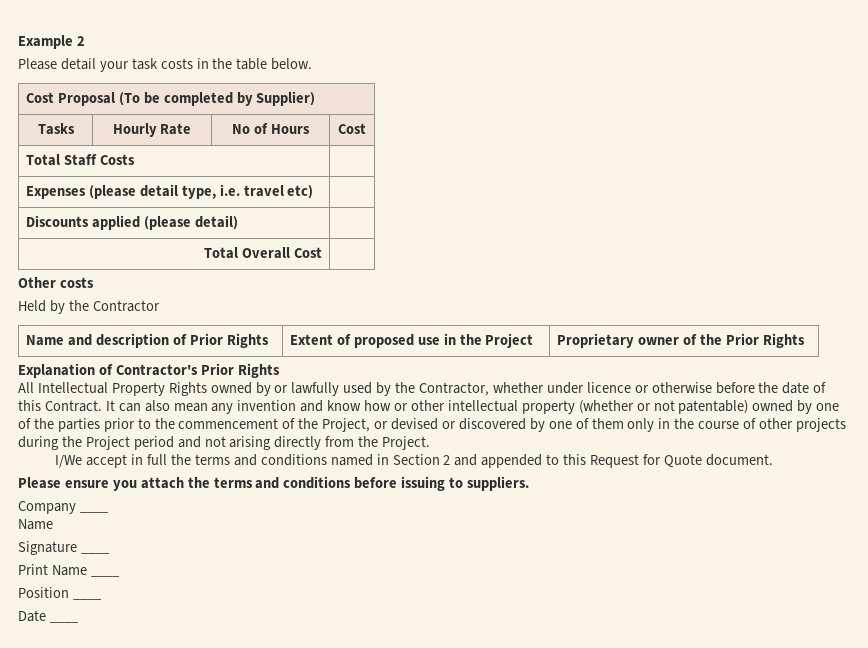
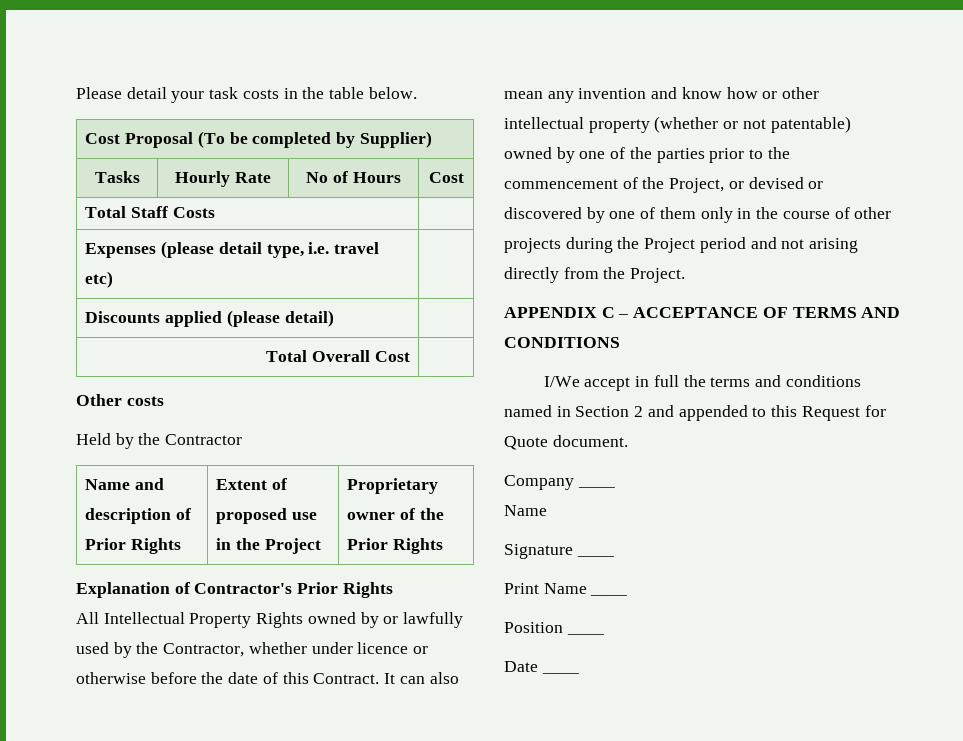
[18,35,85,49] Example 2 // -> (76, 93) none
(431, 443) none -> [504,307,901,318] [504,337,620,348] // APPENDIX C – ACCEPTANCE OF TERMS AND CONDITIONS
[18,476,530,491] // Please ensure you attach the terms and conditions before issuing to suppliers. -> (628, 441) none

